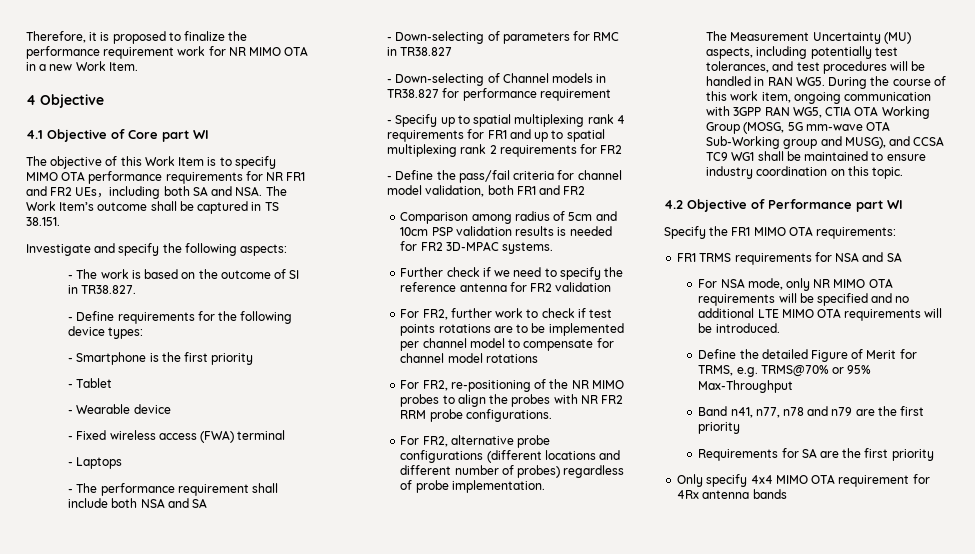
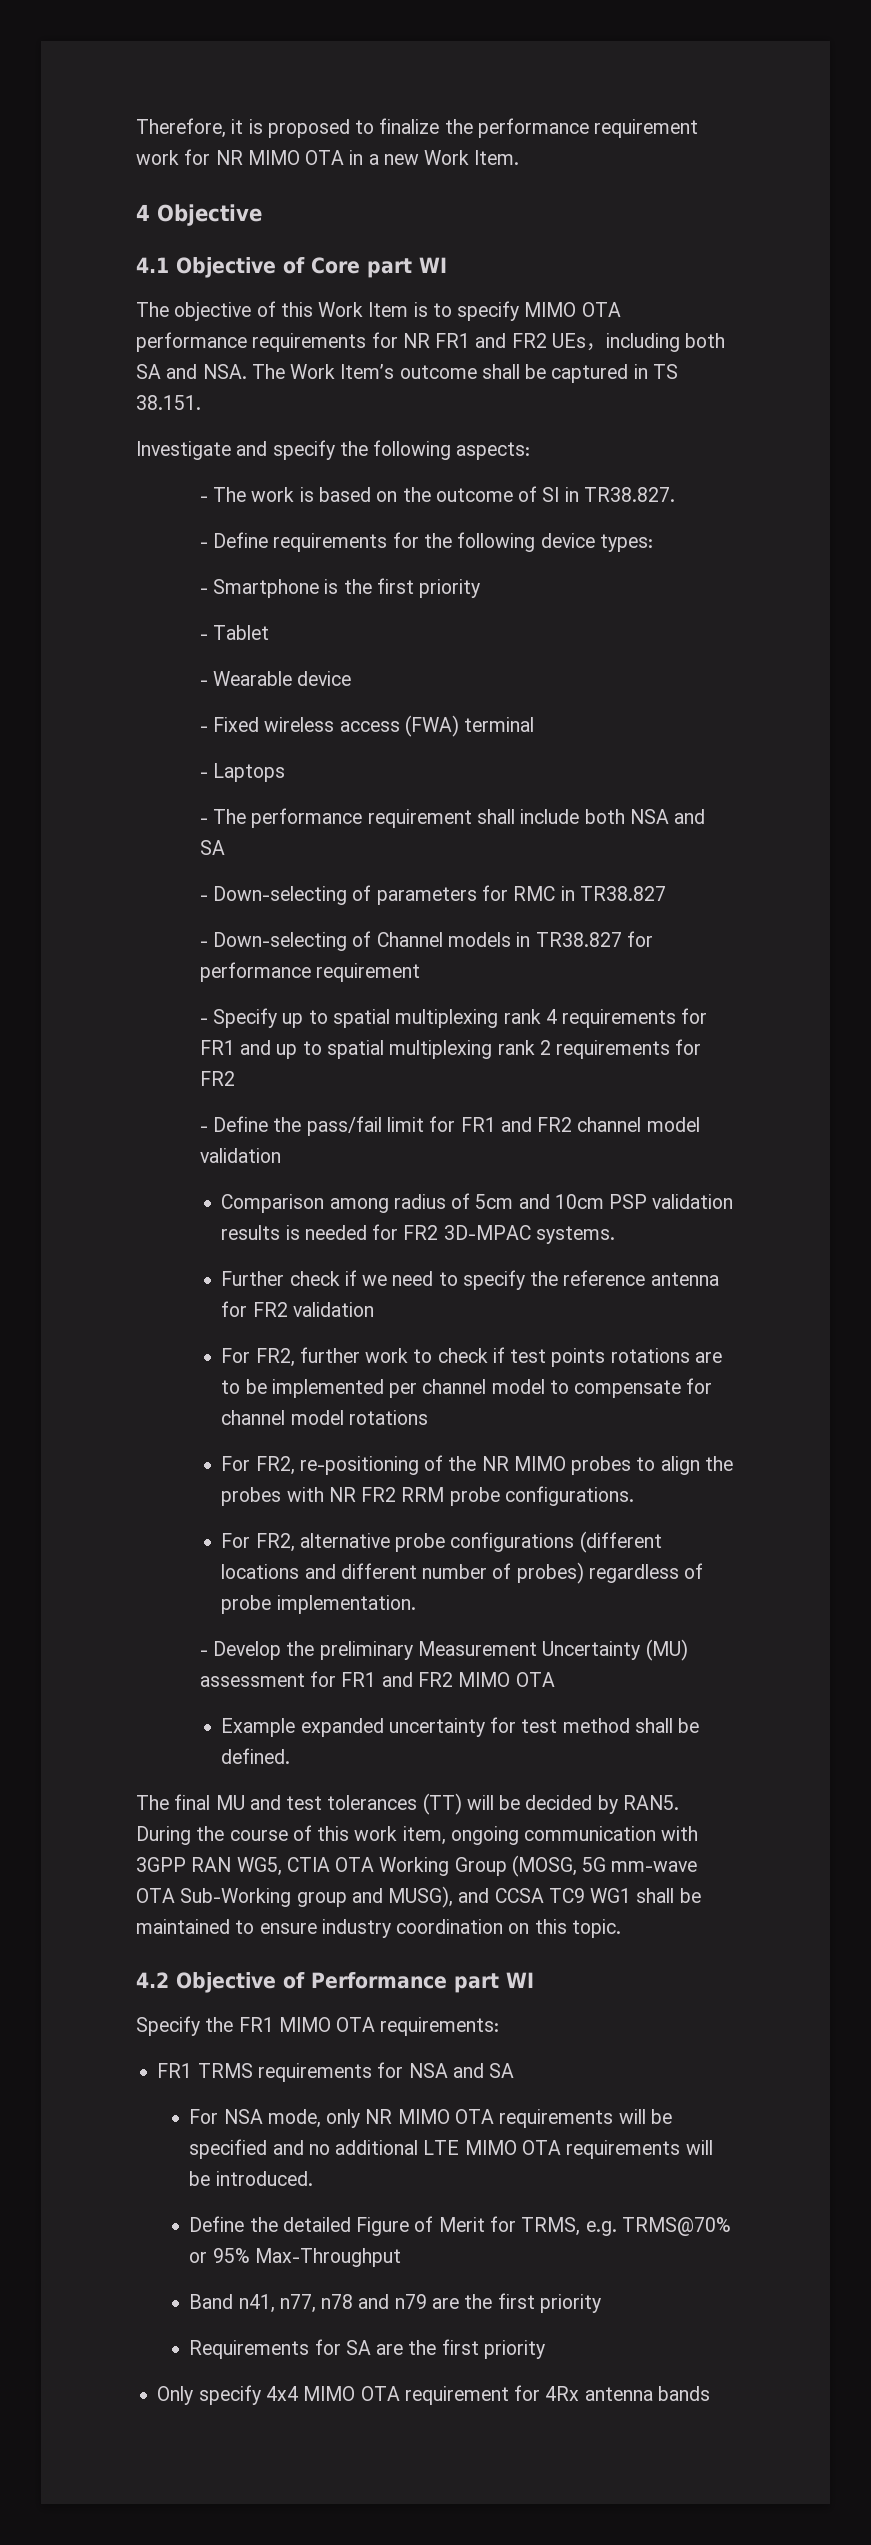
[513,170,622,180] [387,185,586,197] criteria for channel model validation, both FR1 and FR2 -> [386,1116,700,1132] [199,1148,281,1163] limit for FR1 and FR2 channel model validation
[706,31,911,44] [706,46,898,59] [706,61,926,74] [706,76,825,86] The Measurement Uncertainty (MU) aspects, including potentially test tolerances, and test procedures will be handled in RAN WG5. -> [199,1639,688,1661] [199,1671,555,1687] [221,1717,700,1737] [221,1748,291,1764] [136,1793,679,1815] - Develop the preliminary Measurement Uncertainty (MU) assessment for FR1 and FR2 MIMO OTA // Example expanded uncertainty for test method shall be defined. // The final MU and test tolerances (TT) will be decided by RAN5.

